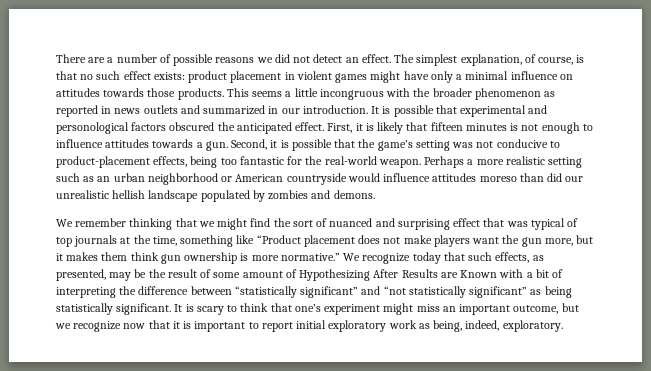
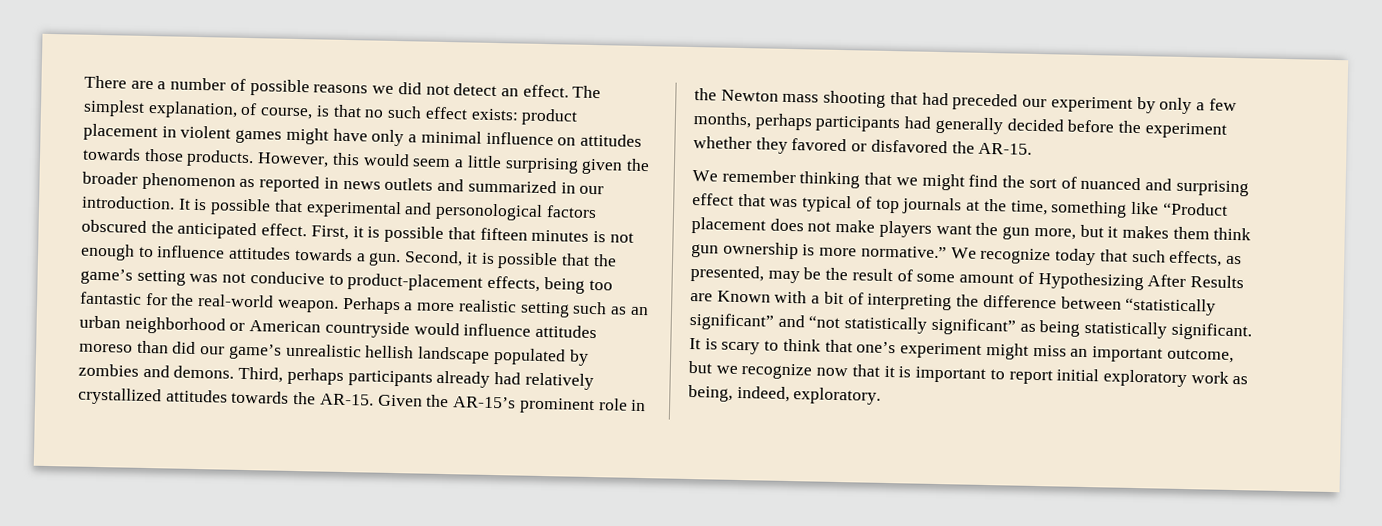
[226,88,411,100] This seems a little incongruous with -> [257,152,624,175] However, this would seem a little surprising given
[377,122,404,134] likely -> [384,225,445,244] possible
(584, 179) none -> [227,343,282,360] game’s
(375, 194) none -> [238,366,594,391] [78,387,647,415] [694,88,1237,115] [693,112,1227,139] [693,136,1033,155] Third, perhaps participants already had relatively crystallized attitudes towards the AR-15. Given the AR-15’s prominent role in the Newton mass shooting that had preceded our experiment by only a few months, perhaps participants had generally decided before the experiment whether they favored or disfavored the AR-15.

